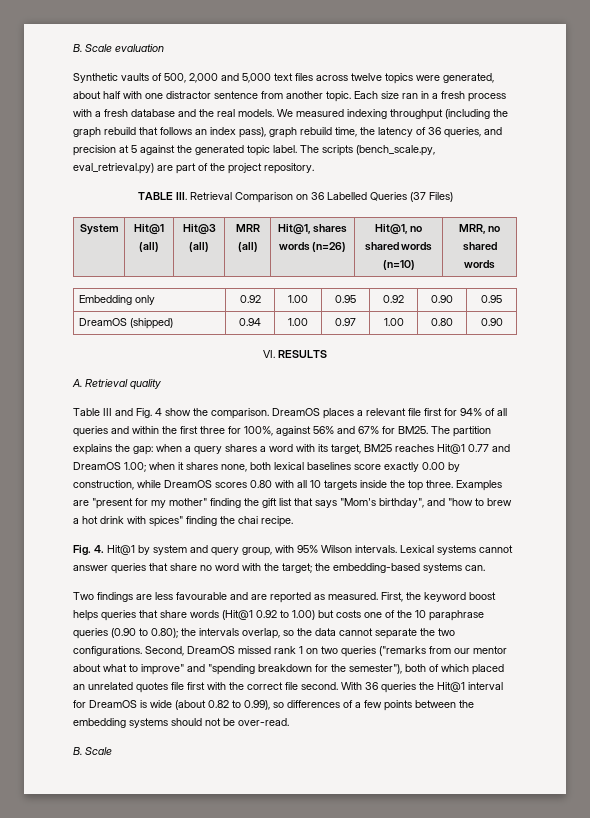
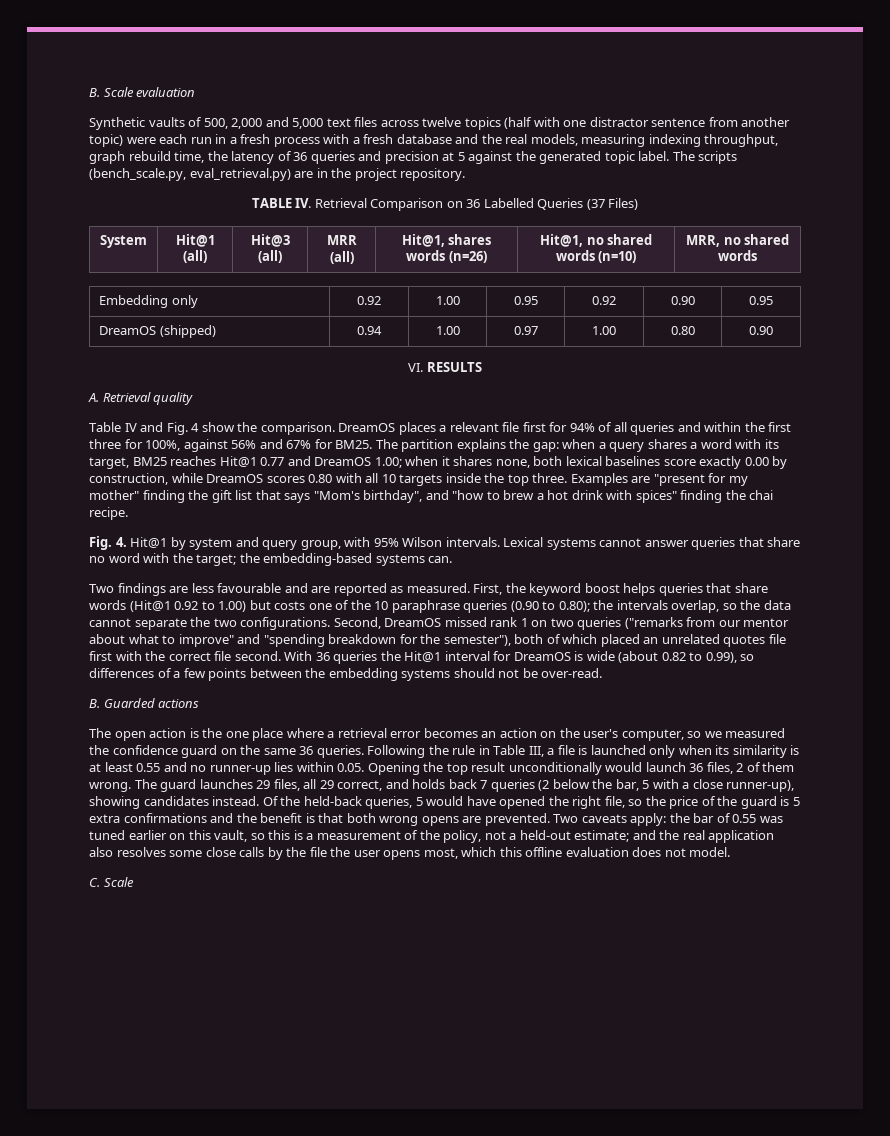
[416,73,494,83] [73,91,121,99] were generated, about half -> [504,117,533,129] (half
[326,91,418,102] topic. Each size ran -> [89,134,212,147] topic) were each run
[238,109,508,120] [73,127,266,138] models. We measured indexing throughput (including the graph rebuild that follows an index pass), -> [530,134,779,147] models, measuring indexing throughput,
[444,127,481,138] queries, -> [310,151,355,164] queries
[176,163,208,174] part of -> [316,168,328,178] in
[175,192,187,200] III. -> [295,198,312,208] IV.
[103,408,112,416] III -> [124,423,137,432] IV
(82, 751) none -> [103,698,200,708] [89,728,786,741] [89,745,800,758] [89,762,795,775] [89,779,795,792] [89,796,800,809] [89,813,783,826] [89,830,775,843] [89,847,731,860] [89,878,100,887] Guarded actions // The open action is the one place where a retrieval error becomes an action on the user's computer, so we measured the confidence guard on the same 36 queries. Following the rule in Table III, a file is launched only when its similarity is at least 0.55 and no runner-up lies within 0.05. Opening the top result unconditionally would launch 36 files, 2 of them wrong. The guard launches 29 files, all 29 correct, and holds back 7 queries (2 below the bar, 5 with a close runner-up), showing candidates instead. Of the held-back queries, 5 would have opened the right file, so the price of the guard is 5 extra confirmations and the benefit is that both wrong opens are prevented. Two caveats apply: the bar of 0.55 was tuned earlier on this vault, so this is a measurement of the policy, not a held-out estimate; and the real application also resolves some close calls by the file the user opens most, which this offline evaluation does not model. // C.

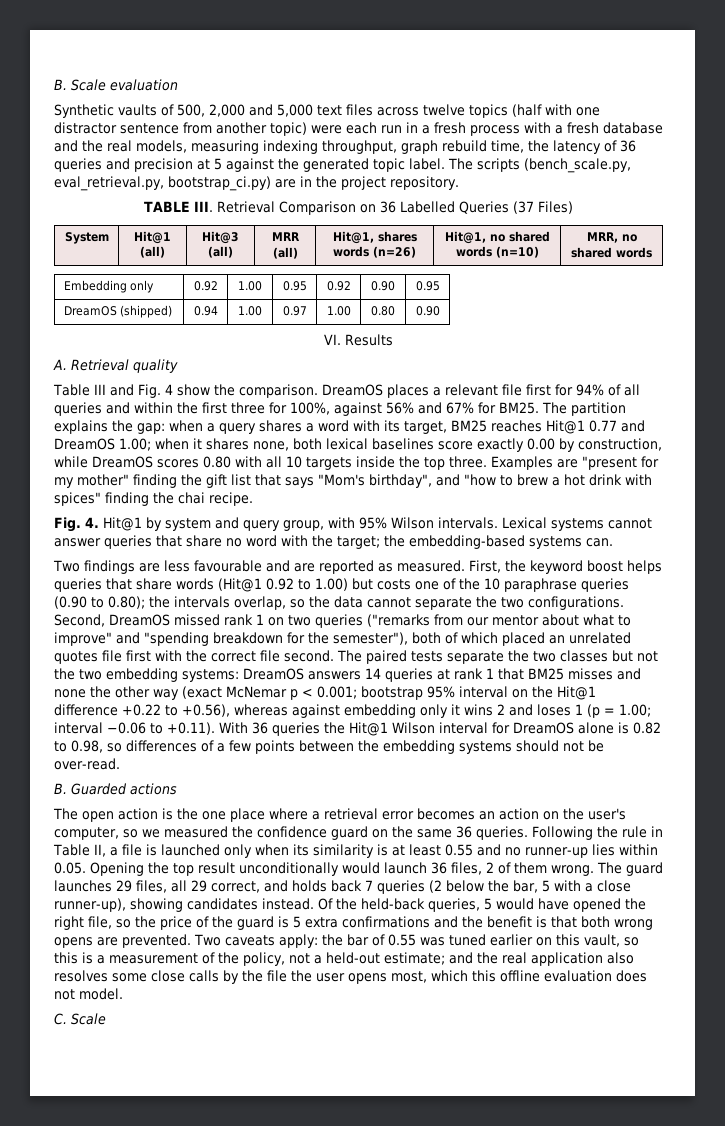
[189,168,291,181] eval_retrieval.py) -> [54,176,271,191] eval_retrieval.py, bootstrap_ci.py)
[295,198,312,208] IV. -> [194,201,213,212] III.
[426,362,482,372] RESULTS -> [345,334,393,346] Results
[124,423,137,432] IV -> [93,384,106,395] III
(281, 656) none -> [337,650,658,664] [54,668,641,682] [54,686,596,700] [54,704,651,718] [54,722,215,735] The paired tests separate the two classes but not the two embedding systems: DreamOS answers 14 queries at rank 1 that BM25 misses and none the other way (exact McNemar p < 0.001; bootstrap 95% interval on the Hit@1 difference +0.22 to +0.56), whereas against embedding only it wins 2 and loses 1 (p = 1.00; interval −0.06 to +0.11).
(442, 656) none -> [392,722,435,734] Wilson
[574,651,659,663] is wide (about -> [578,722,629,734] alone is
[705,652,737,663] 0.99), -> [71,740,103,753] 0.98,
[528,746,544,757] III, -> [93,844,106,857] II,

